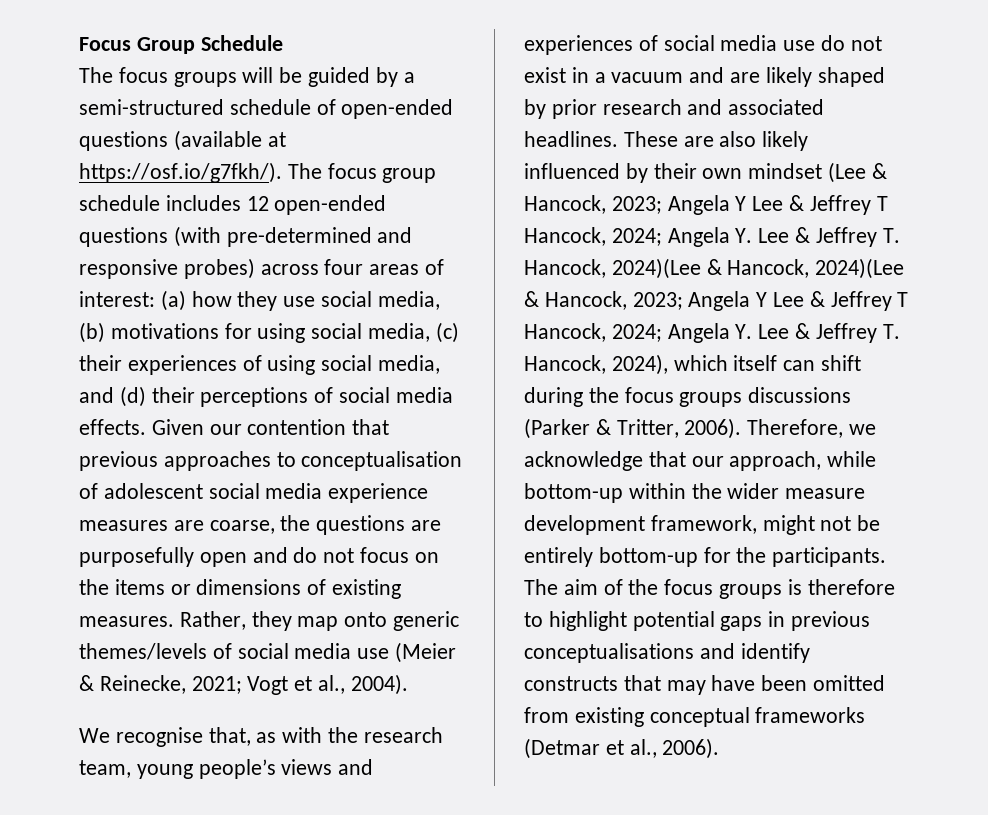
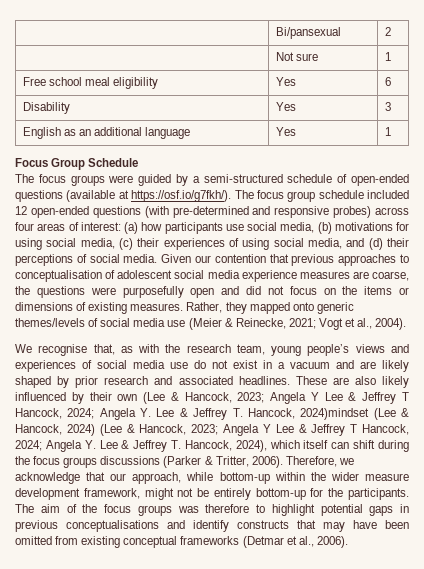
(79, 44) none -> [275,27,341,39] [384,27,391,36] [275,52,318,61] [384,52,391,61] [22,77,158,89] [275,77,296,86] [384,77,391,86] [22,102,70,114] [275,102,296,111] [384,102,391,111] [22,127,191,139] [275,127,296,136] [384,127,391,136] | Bi/pansexual | 2 // | Not sure | 1 // Free school meal eligibility | Yes | 6 // Disability | Yes | 3 // English as an additional language | Yes | 1 //
[242,67,303,83] will be -> [108,175,134,183] were
[165,195,241,211] includes -> [367,190,409,199] included
[237,291,278,311] they -> [164,222,223,234] participants
[395,387,453,403] [79,419,146,435] media effects. -> [123,254,158,263] media.
[411,520,442,531] are -> [90,287,116,295] were
[293,547,318,563] do -> [246,286,261,295] did
[297,616,339,631] map -> [249,302,290,314] mapped
[748,163,823,179] mindset -> (138, 397) none
[611,258,905,279] 2024)(Lee & Hancock, 2024)(Lee -> [300,408,410,420] [15,424,122,436] 2024)mindset (Lee & Hancock, 2024) (Lee
[787,579,802,595] is -> [177,506,199,513] was

